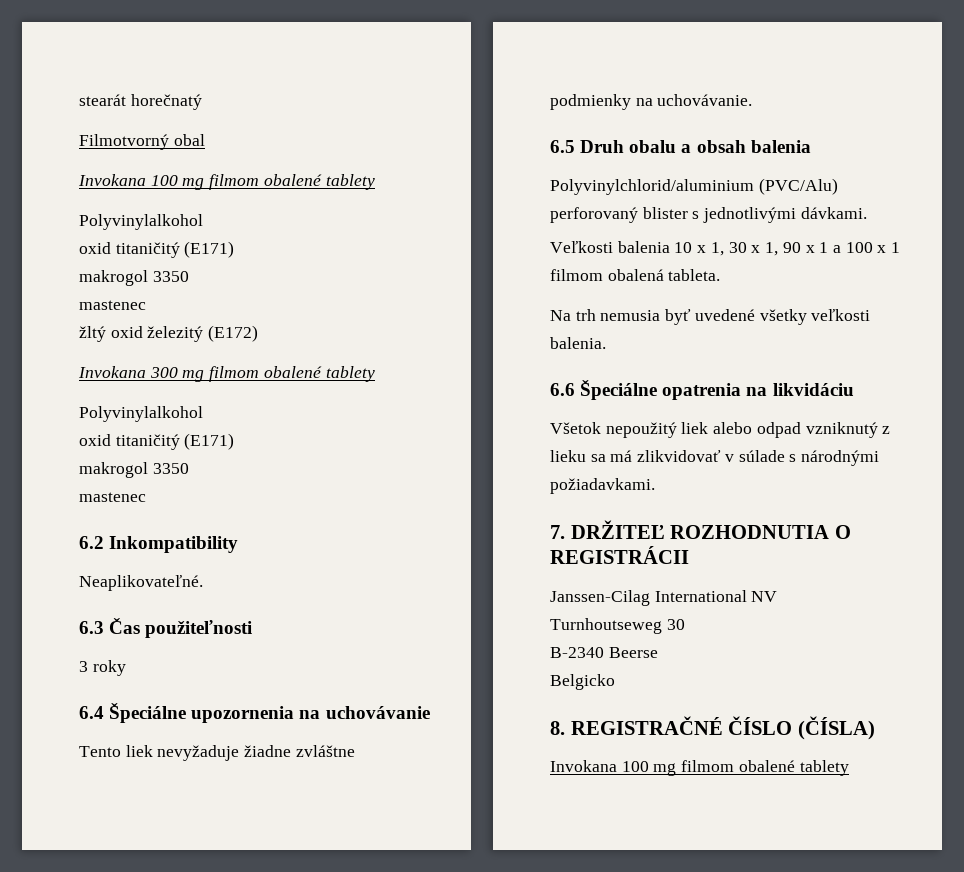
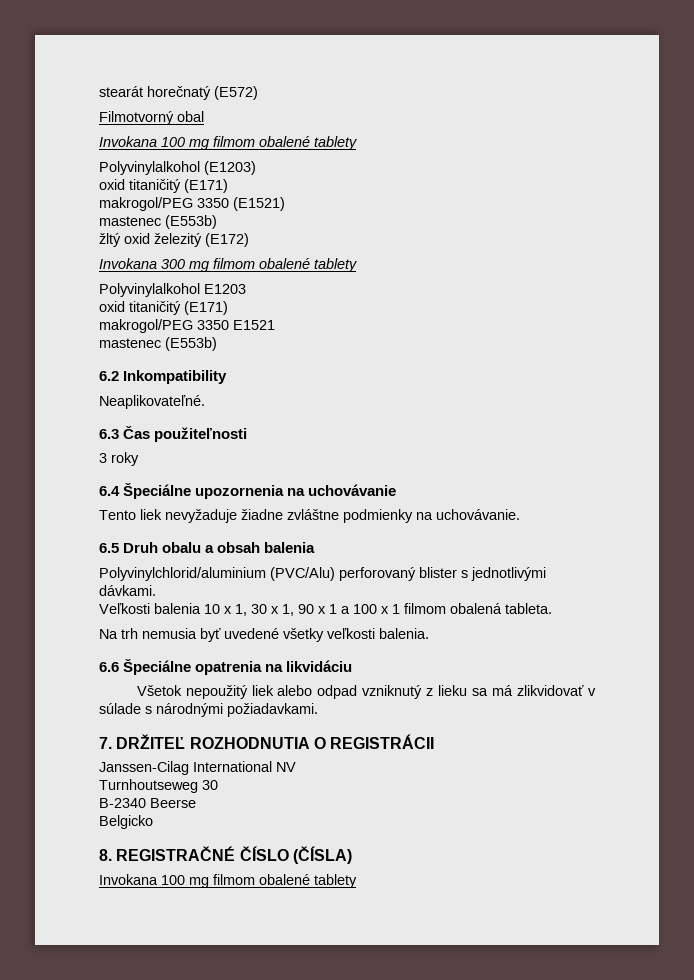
(202, 102) none -> [214,86,258,100] (E572)
[79,241,235,258] [79,270,189,286] [79,300,146,310] // oxid titaničitý (E171) // makrogol 3350 // mastenec -> [204,161,256,175] [99,179,228,193] [99,197,285,211] [99,215,217,229] (E1203) // oxid titaničitý (E171) // makrogol/PEG 3350 (E1521) // mastenec (E553b)
[79,433,235,450] [79,462,189,478] [79,492,146,502] // oxid titaničitý (E171) // makrogol 3350 // mastenec -> [204,284,246,294] [99,301,228,315] [99,319,275,333] [99,337,217,351] E1203 // oxid titaničitý (E171) // makrogol/PEG 3350 E1521 // mastenec (E553b)

